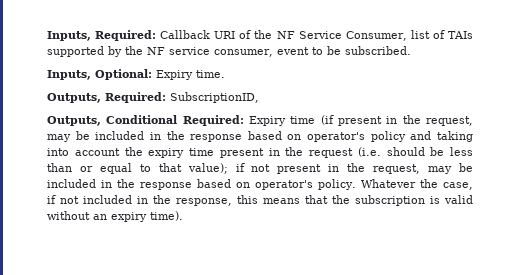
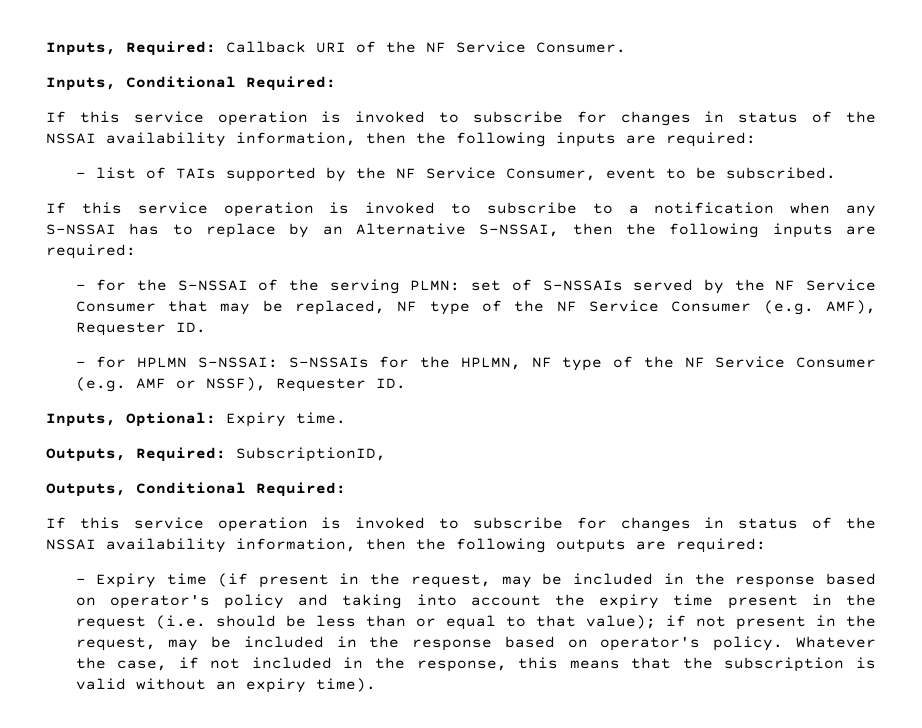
[345,31,407,41] Consumer, -> [536,42,626,53] [46,76,336,91] [46,111,876,126] [46,132,756,147] [75,172,86,178] Consumer. // Inputs, Conditional Required: // If this service operation is invoked to subscribe for changes in status of the NSSAI availability information, then the following inputs are required: // -
[169,47,273,57] service consumer, -> [425,167,596,181] Service Consumer,
(411, 50) none -> [46,202,877,217] [46,223,877,238] [46,244,136,259] [75,279,877,294] [75,300,876,315] [75,322,206,336] [75,356,876,371] [75,377,406,392] // If this service operation is invoked to subscribe to a notification when any S-NSSAI has to replace by an Alternative S-NSSAI, then the following inputs are required: // - for the S-NSSAI of the serving PLMN: set of S-NSSAIs served by the NF Service Consumer that may be replaced, NF type of the NF Service Consumer (e.g. AMF), Requester ID. // - for HPLMN S-NSSAI: S-NSSAIs for the HPLMN, NF type of the NF Service Consumer (e.g. AMF or NSSF), Requester ID.
(244, 120) none -> [46,517,876,532] [46,538,766,553] [75,578,86,584] // If this service operation is invoked to subscribe for changes in status of the NSSAI availability information, then the following outputs are required: // -

